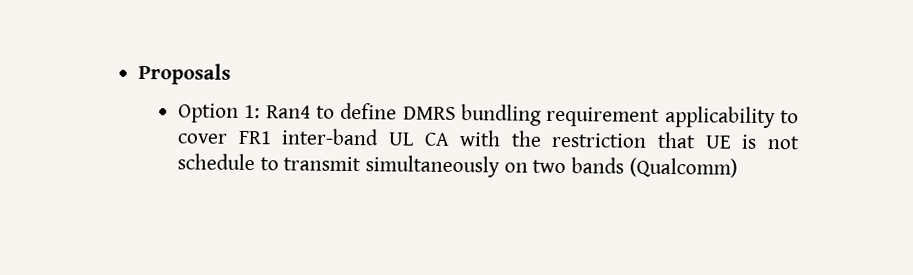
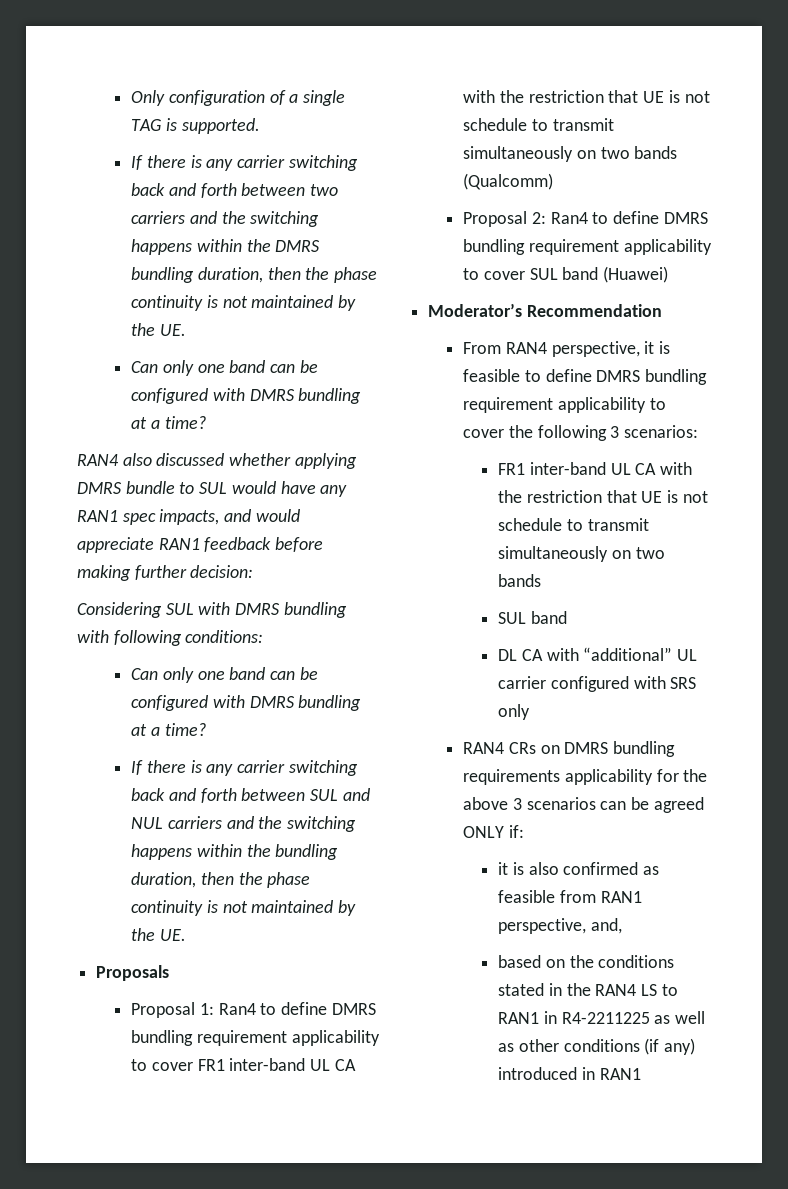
(138, 73) none -> [131,90,346,106] [131,118,260,134] [131,155,358,171] [131,183,339,198] [131,211,320,227] [131,239,321,255] [131,267,378,283] [131,295,357,311] [131,323,186,336] [131,360,318,376] [131,388,362,404] [131,416,206,429] [77,453,357,469] [77,481,348,497] [77,509,300,525] [77,537,324,553] [77,565,254,581] [77,602,347,618] [77,630,264,646] [131,667,318,683] [131,695,362,711] [131,723,206,736] [131,760,358,776] [131,788,370,803] [131,816,357,832] [131,844,339,860] [131,872,311,888] [131,900,357,916] [131,928,186,941] Only configuration of a single TAG is supported. // If there is any carrier switching back and forth between two carriers and the switching happens within the DMRS bundling duration, then the phase continuity is not maintained by the UE. // Can only one band can be configured with DMRS bundling at a time? // RAN4 also discussed whether applying DMRS bundle to SUL would have any RAN1 spec impacts, and would appreciate RAN1 feedback before making further decision: // Considering SUL with DMRS bundling with following conditions: // Can only one band can be configured with DMRS bundling at a time? // If there is any carrier switching back and forth between SUL and NUL carriers and the switching happens within the bundling duration, then the phase continuity is not maintained by the UE. //
[177,103,239,123] Option -> [131,1002,196,1018] Proposal
(738, 167) none -> [463,211,708,227] [463,239,712,255] [463,266,669,283] [428,303,662,317] [463,341,671,357] [463,369,708,385] [463,397,666,413] [463,425,699,441] [498,462,693,475] [498,490,708,503] [498,518,649,531] [498,546,665,562] [498,574,542,587] [498,611,567,624] [498,647,698,661] [498,676,697,692] [498,704,531,720] [463,741,676,757] [463,769,708,785] [463,797,704,813] [463,825,524,838] [498,862,660,875] [498,890,642,903] [498,918,622,934] [498,955,675,968] [498,983,678,996] [498,1011,706,1024] [498,1038,696,1055] [498,1067,641,1080] // Proposal 2: Ran4 to define DMRS bundling requirement applicability to cover SUL band (Huawei) // Moderator’s Recommendation // From RAN4 perspective, it is feasible to define DMRS bundling requirement applicability to cover the following 3 scenarios: // FR1 inter-band UL CA with the restriction that UE is not schedule to transmit simultaneously on two bands // SUL band // DL CA with “additional” UL carrier configured with SRS only // RAN4 CRs on DMRS bundling requirements applicability for the above 3 scenarios can be agreed ONLY if: // it is also confirmed as feasible from RAN1 perspective, and, // based on the conditions stated in the RAN4 LS to RAN1 in R4-2211225 as well as other conditions (if any) introduced in RAN1

